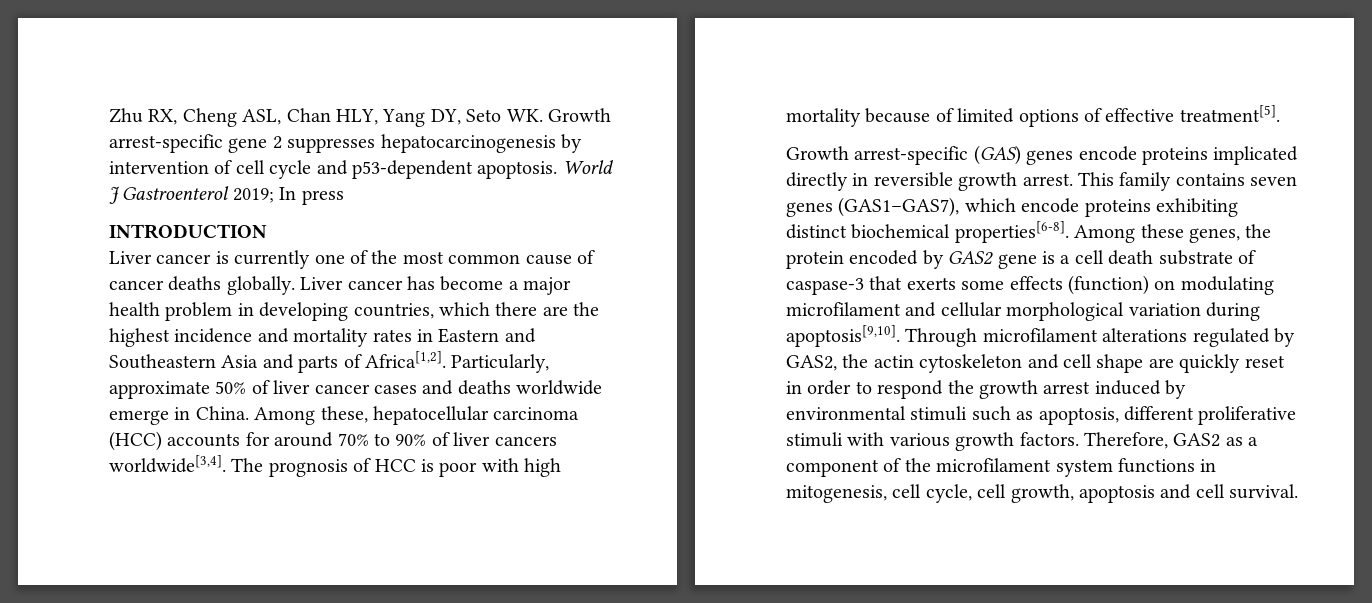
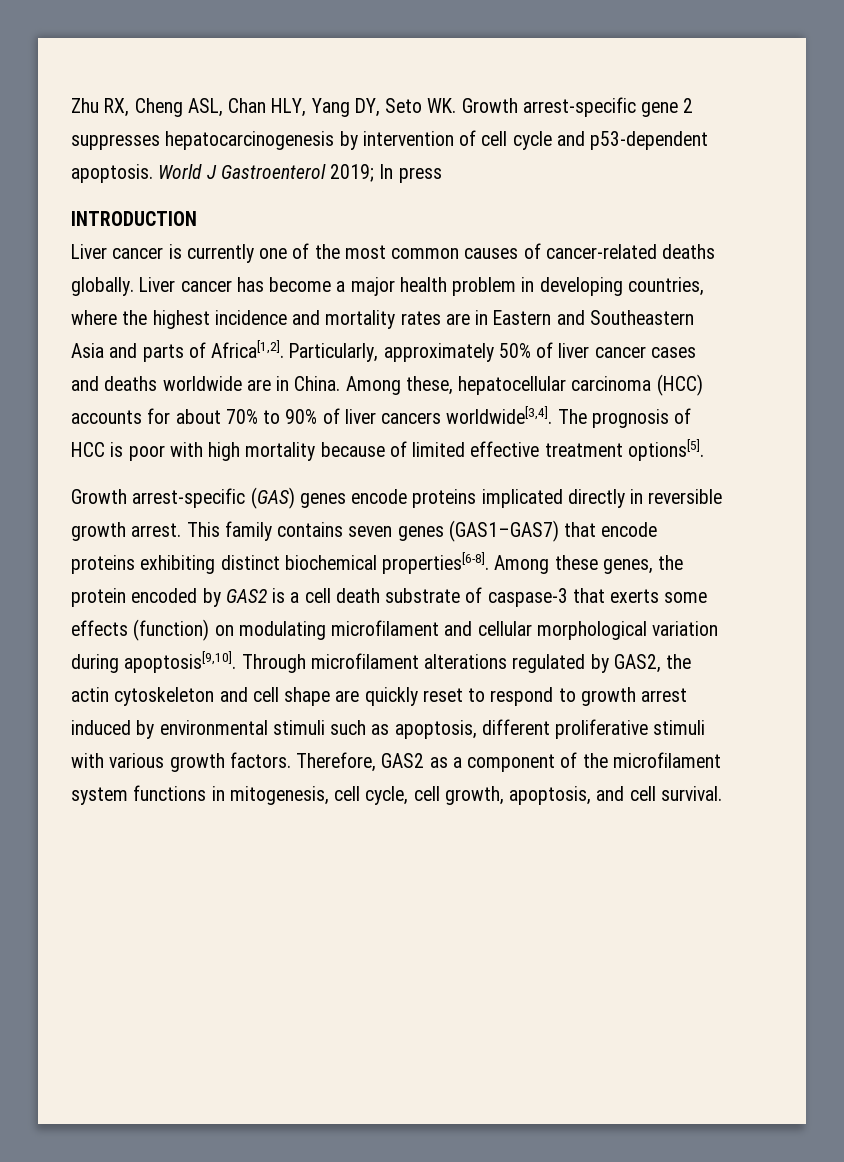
[525,250,595,265] [109,280,164,290] cause of cancer -> [464,243,657,259] causes of cancer-related
[439,302,568,316] which there are -> [71,310,117,325] where
(412, 335) none -> [445,313,470,325] are
[109,381,210,399] approximate -> [383,343,494,362] approximately
[109,410,169,425] emerge -> [246,379,271,391] are
[274,432,334,447] around -> [175,409,221,424] about
[1018,105,1280,127] options of effective treatment[5]. -> [470,439,704,461] effective treatment options[5].
[838,197,1016,217] (GAS1–GAS7), which -> [448,520,597,542] (GAS1–GAS7) that
[997,254,1037,269] gene -> (267, 596) none
[786,380,852,395] in order -> (463, 695) none
[947,380,974,394] the -> [558,688,576,702] to
[1079,485,1155,503] apoptosis -> [509,786,592,805] apoptosis,

